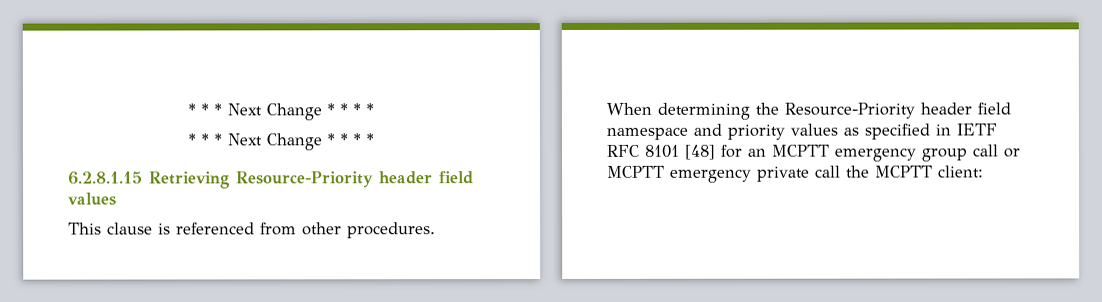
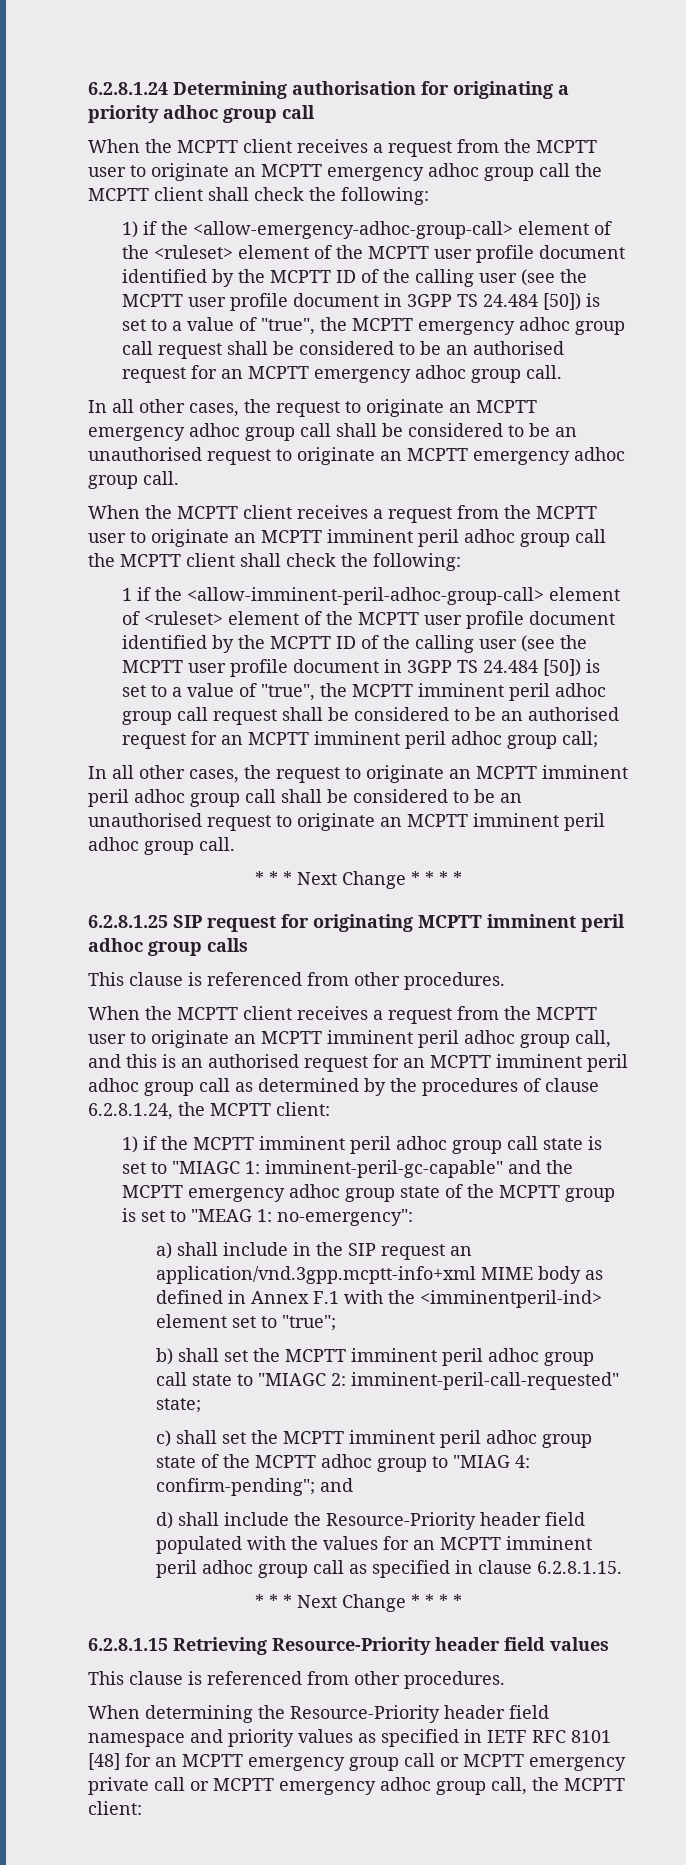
[188,103,374,121] * * * Next Change * * * * -> [88,81,569,99] [88,105,315,123] [88,139,597,157] [88,163,602,181] [88,187,429,205] [121,221,612,239] [121,245,625,263] [121,269,587,287] [121,293,600,311] [121,317,625,335] [121,341,564,359] [121,365,562,383] [88,399,537,417] [88,423,577,441] [88,447,625,465] [88,471,179,489] [88,505,597,523] [88,529,606,547] [88,553,461,571] [121,587,620,605] [121,611,615,629] [121,635,587,653] [121,659,600,677] [121,683,606,701] [121,707,619,725] [121,731,598,749] [88,765,628,783] [88,789,522,807] [88,813,605,831] [88,837,235,855] [254,871,462,889] [88,914,625,932] [88,938,248,956] [88,972,505,990] [88,1006,597,1024] [88,1030,611,1048] [88,1054,628,1072] [88,1078,599,1096] [88,1102,330,1120] [121,1136,602,1154] [121,1160,573,1178] [121,1184,615,1202] [121,1208,413,1226] [155,1242,472,1260] [155,1266,603,1284] [155,1290,602,1308] [155,1314,336,1331] [155,1348,594,1366] [155,1372,619,1390] [155,1398,201,1413] [155,1430,592,1448] [155,1454,530,1472] [155,1478,353,1496] [155,1512,585,1530] [155,1536,592,1554] [155,1560,622,1578] 6.2.8.1.24 Determining authorisation for originating a priority adhoc group call // When the MCPTT client receives a request from the MCPTT user to originate an MCPTT emergency adhoc group call the MCPTT client shall check the following: // 1) if the <allow-emergency-adhoc-group-call> element of the <ruleset> element of the MCPTT user profile document identified by the MCPTT ID of the calling user (see the MCPTT user profile document in 3GPP TS 24.484 [50]) is set to a value of "true", the MCPTT emergency adhoc group call request shall be considered to be an authorised request for an MCPTT emergency adhoc group call. // In all other cases, the request to originate an MCPTT emergency adhoc group call shall be considered to be an unauthorised request to originate an MCPTT emergency adhoc group call. // When the MCPTT client receives a request from the MCPTT user to originate an MCPTT imminent peril adhoc group call the MCPTT client shall check the following: // 1 if the <allow-imminent-peril-adhoc-group-call> element of <ruleset> element of the MCPTT user profile document identified by the MCPTT ID of the calling user (see the MCPTT user profile document in 3GPP TS 24.484 [50]) is set to a value of "true", the MCPTT imminent peril adhoc group call request shall be considered to be an authorised request for an MCPTT imminent peril adhoc group call; // In all other cases, the request to originate an MCPTT imminent peril adhoc group call shall be considered to be an unauthorised request to originate an MCPTT imminent peril adhoc group call. // * * * Next Change * * * * // 6.2.8.1.25 SIP request for originating MCPTT imminent peril adhoc group calls // This clause is referenced from other procedures. // When the MCPTT client receives a request from the MCPTT user to originate an MCPTT imminent peril adhoc group call, and this is an authorised request for an MCPTT imminent peril adhoc group call as determined by the procedures of clause 6.2.8.1.24, the MCPTT client: // 1) if the MCPTT imminent peril adhoc group call state is set to "MIAGC 1: imminent-peril-gc-capable" and the MCPTT emergency adhoc group state of the MCPTT group is set to "MEAG 1: no-emergency": // a) shall include in the SIP request an application/vnd.3gpp.mcptt-info+xml MIME body as defined in Annex F.1 with the <imminentperil-ind> element set to "true"; // b) shall set the MCPTT imminent peril adhoc group call state to "MIAGC 2: imminent-peril-call-requested" state; // c) shall set the MCPTT imminent peril adhoc group state of the MCPTT adhoc group to "MIAG 4: confirm-pending"; and // d) shall include the Resource-Priority header field populated with the values for an MCPTT imminent peril adhoc group call as specified in clause 6.2.8.1.15.
(841, 171) none -> [190,1777,527,1795] or MCPTT emergency adhoc group call,

